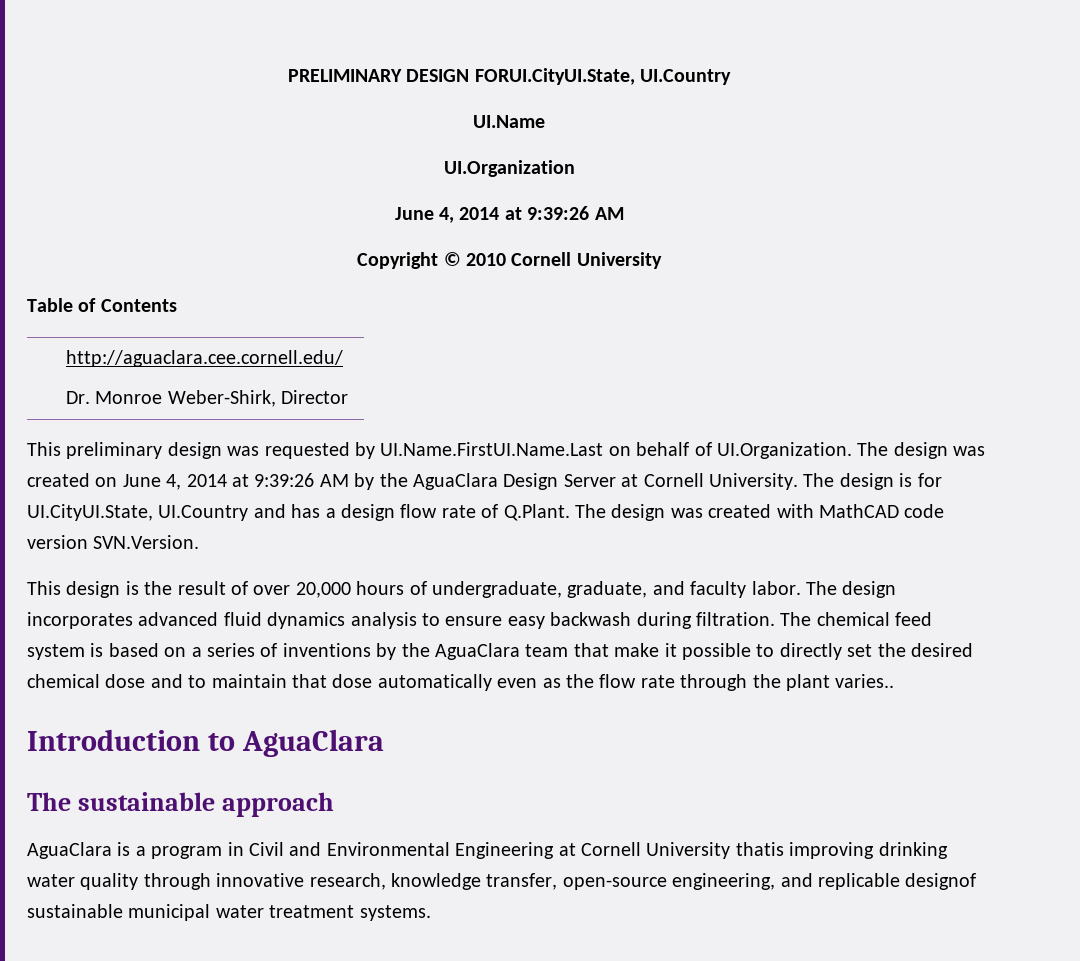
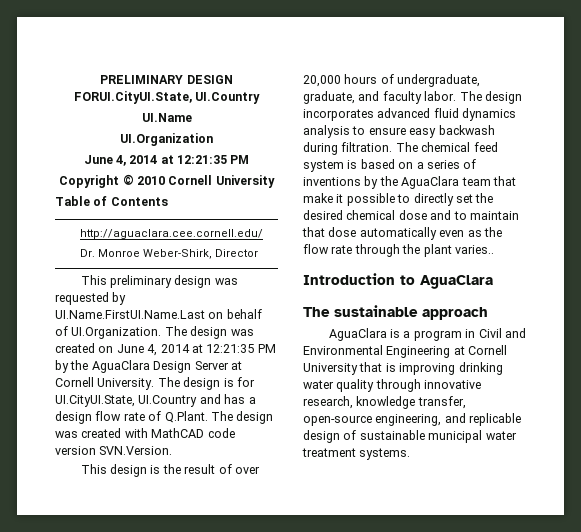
[527,206,624,220] 9:39:26 AM -> [177,155,250,164] 12:21:35 PM
[254,473,349,487] 9:39:26 AM -> [206,344,276,353] 12:21:35 PM
[735,842,784,856] thatis -> [359,362,396,372] that is
[905,873,977,890] designof -> [303,430,357,443] design of

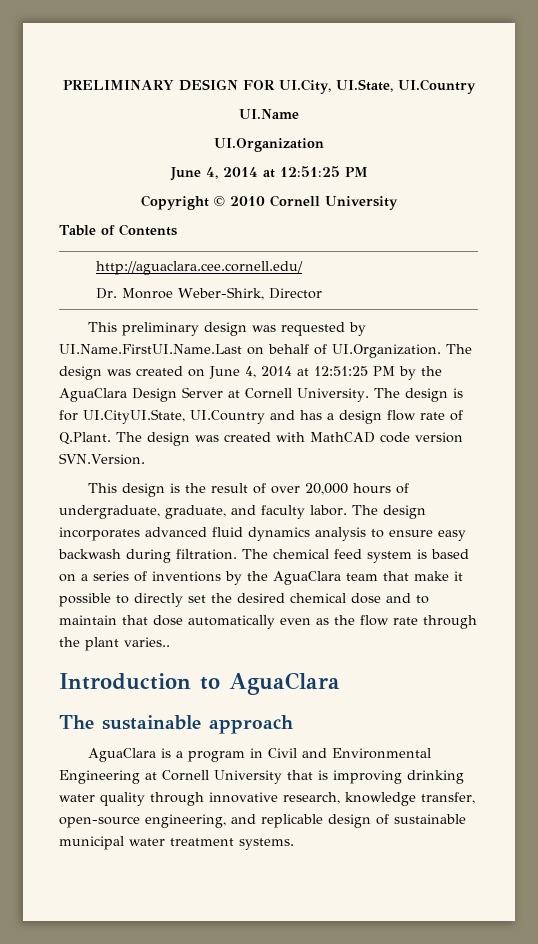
[73,91,192,104] FORUI.CityUI.State, -> [243,79,393,94] FOR UI.City, UI.State,
[177,155,228,164] 12:21:35 -> [279,166,340,177] 12:51:25
[206,344,255,353] 12:21:35 -> [314,366,368,376] 12:51:25

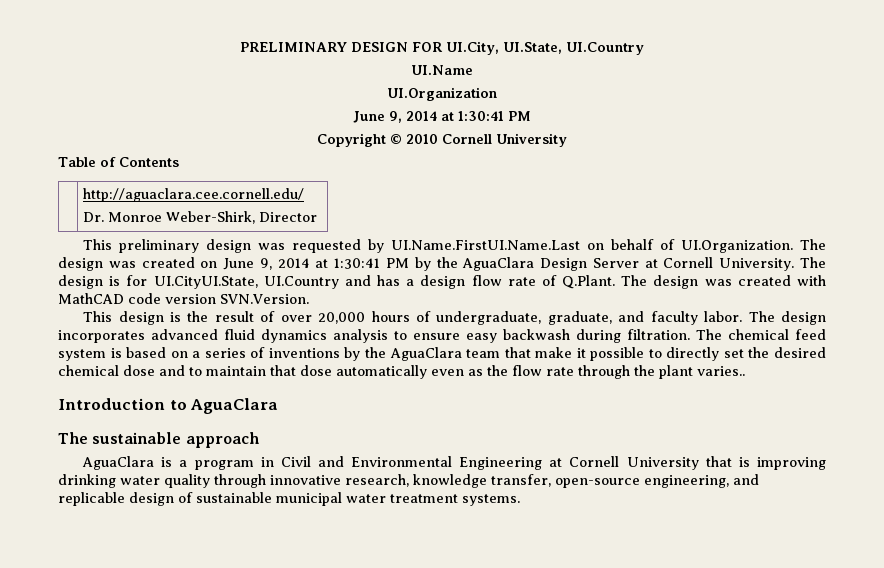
[205,166,340,179] 4, 2014 at 12:51:25 -> [389,111,504,123] 9, 2014 at 1:30:41
[245,366,368,378] 4, 2014 at 12:51:25 -> [259,258,381,270] 9, 2014 at 1:30:41

